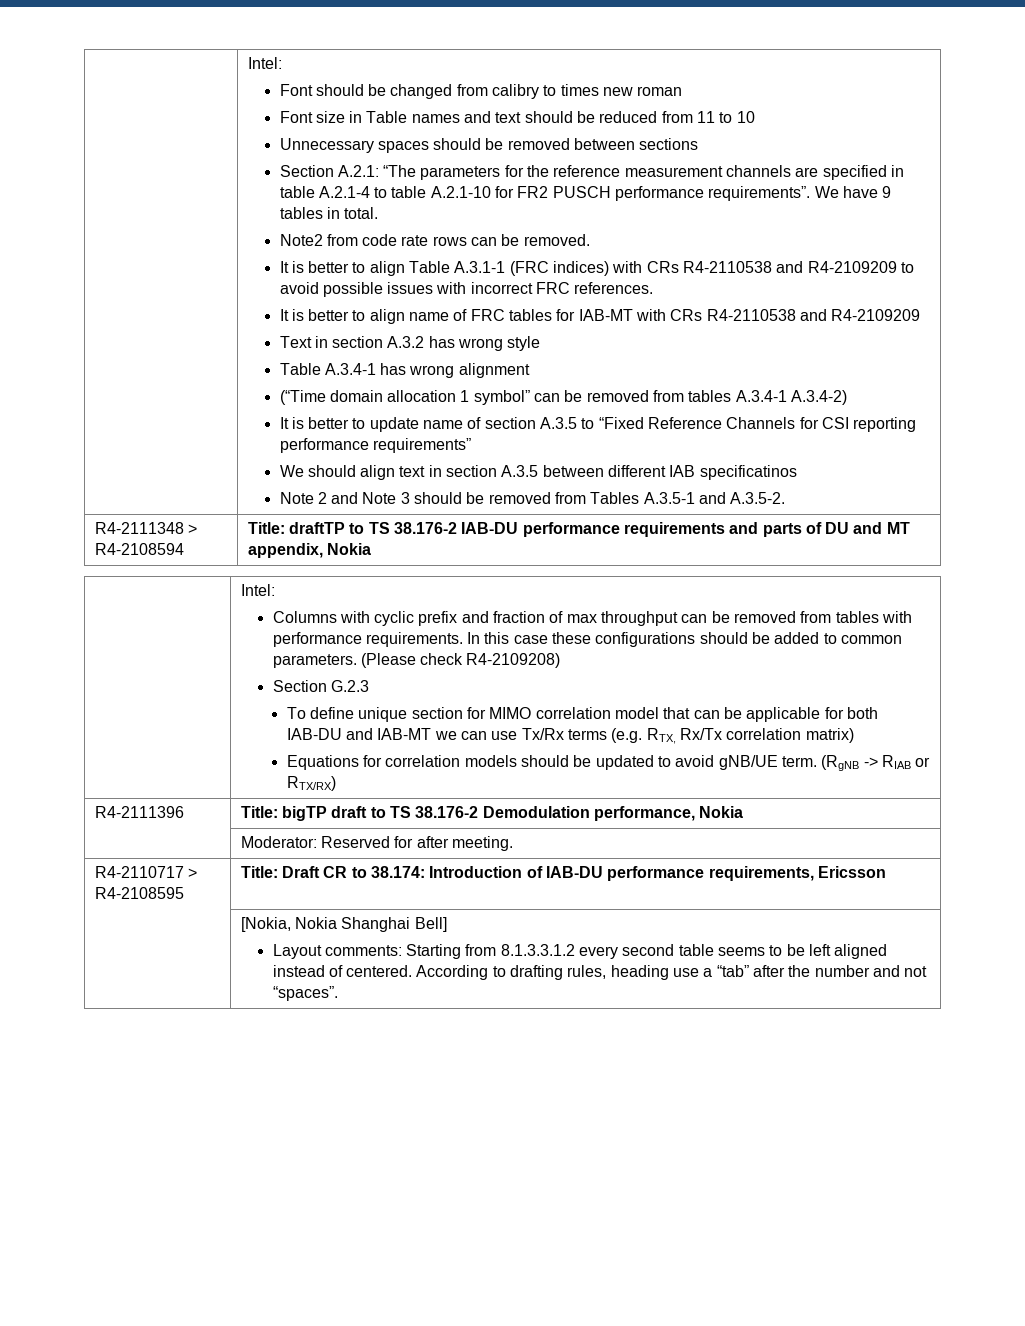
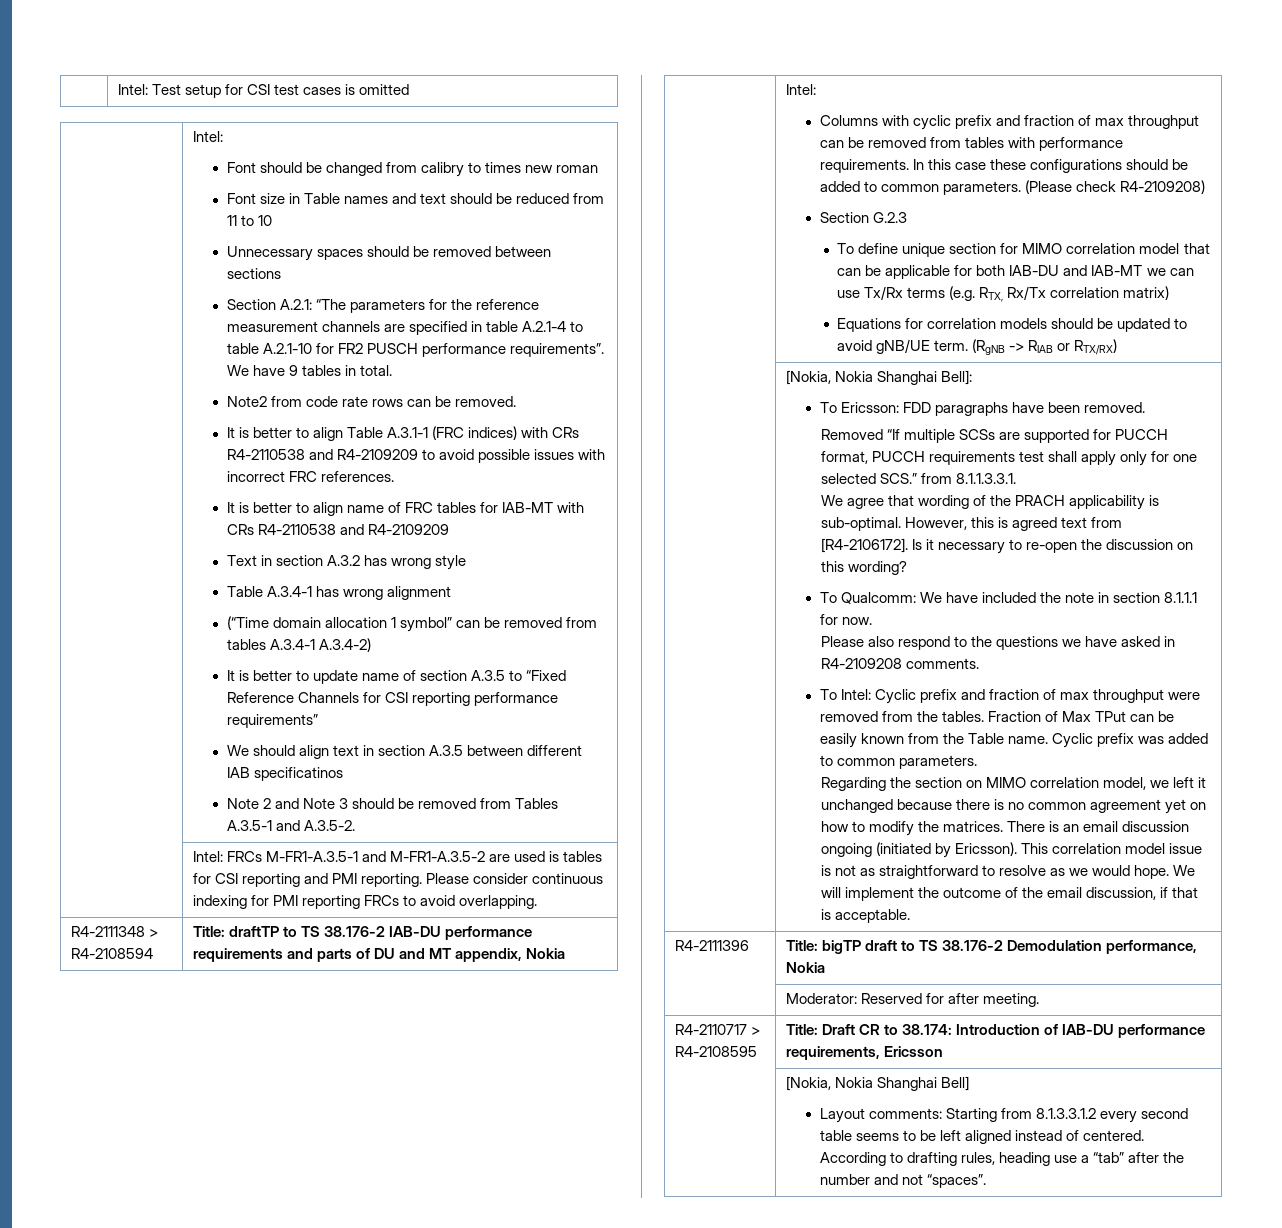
(247, 63) none -> [117,84,410,98] | Intel: Test setup for CSI test cases is omitted //
(786, 498) none -> [192,851,603,862] [192,873,604,887] [192,895,538,909] // | Intel: FRCs M-FR1-A.3.5-1 and M-FR1-A.3.5-2 are used is tables for CSI reporting and PMI reporting. Please consider continuous indexing for PMI reporting FRCs to avoid overlapping.
(336, 783) none -> [785,370,973,385] [819,402,1146,416] [820,429,1168,443] [820,451,1198,466] [820,473,1016,484] [820,495,1160,510] [820,517,1122,531] [820,538,1194,554] [820,561,907,575] [819,592,1198,604] [819,614,872,625] [820,636,1176,650] [820,658,979,669] [819,689,1201,704] [819,711,1175,722] [819,733,1209,748] [819,755,977,769] [820,777,1207,791] [820,799,1207,814] [820,821,1190,836] [820,842,1202,858] [820,865,1196,879] [820,887,1199,901] [820,909,910,923] // | [Nokia, Nokia Shanghai Bell]: // To Ericsson: FDD paragraphs have been removed. // Removed “If multiple SCSs are supported for PUCCH format, PUCCH requirements test shall apply only for one selected SCS.” from 8.1.1.3.3.1. // We agree that wording of the PRACH applicability is sub-optimal. However, this is agreed text from [R4-2106172]. Is it necessary to re-open the discussion on this wording? // To Qualcomm: We have included the note in section 8.1.1.1 for now. // Please also respond to the questions we have asked in R4-2109208 comments. // To Intel: Cyclic prefix and fraction of max throughput were removed from the tables. Fraction of Max TPut can be easily known from the Table name. Cyclic prefix was added to common parameters. // Regarding the section on MIMO correlation model, we left it unchanged because there is no common agreement yet on how to modify the matrices. There is an email discussion ongoing (initiated by Ericsson). This correlation model issue is not as straightforward to resolve as we would hope. We will implement the outcome of the email discussion, if that is acceptable.

